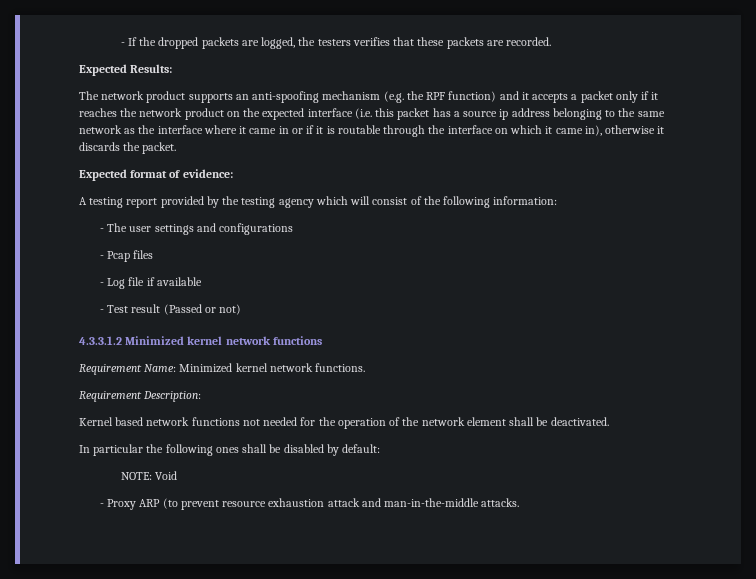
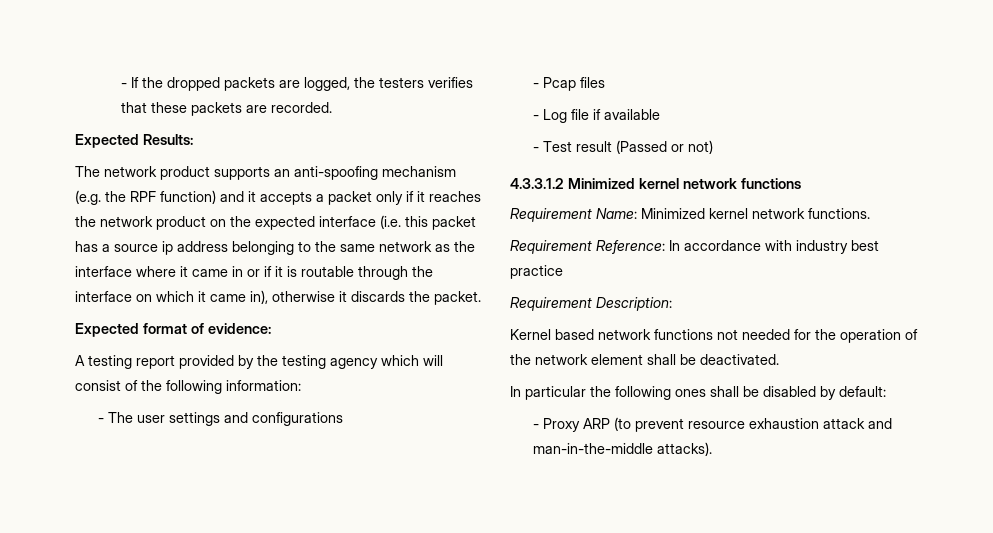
(366, 367) none -> [510,240,879,254] [510,265,563,279] // Requirement Reference: In accordance with industry best practice
[120,471,177,480] // NOTE: Void -> (886, 391) none
[481,498,520,507] attacks. -> [656,442,712,456] attacks).

